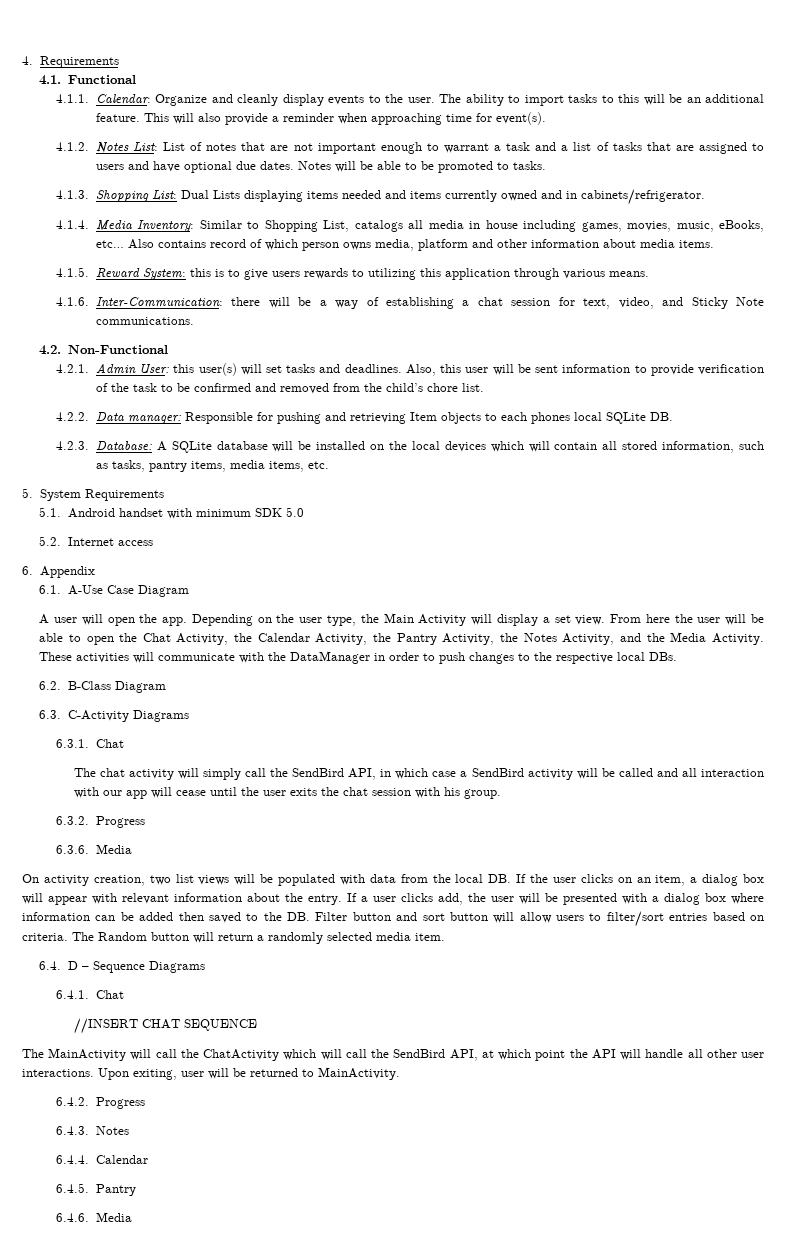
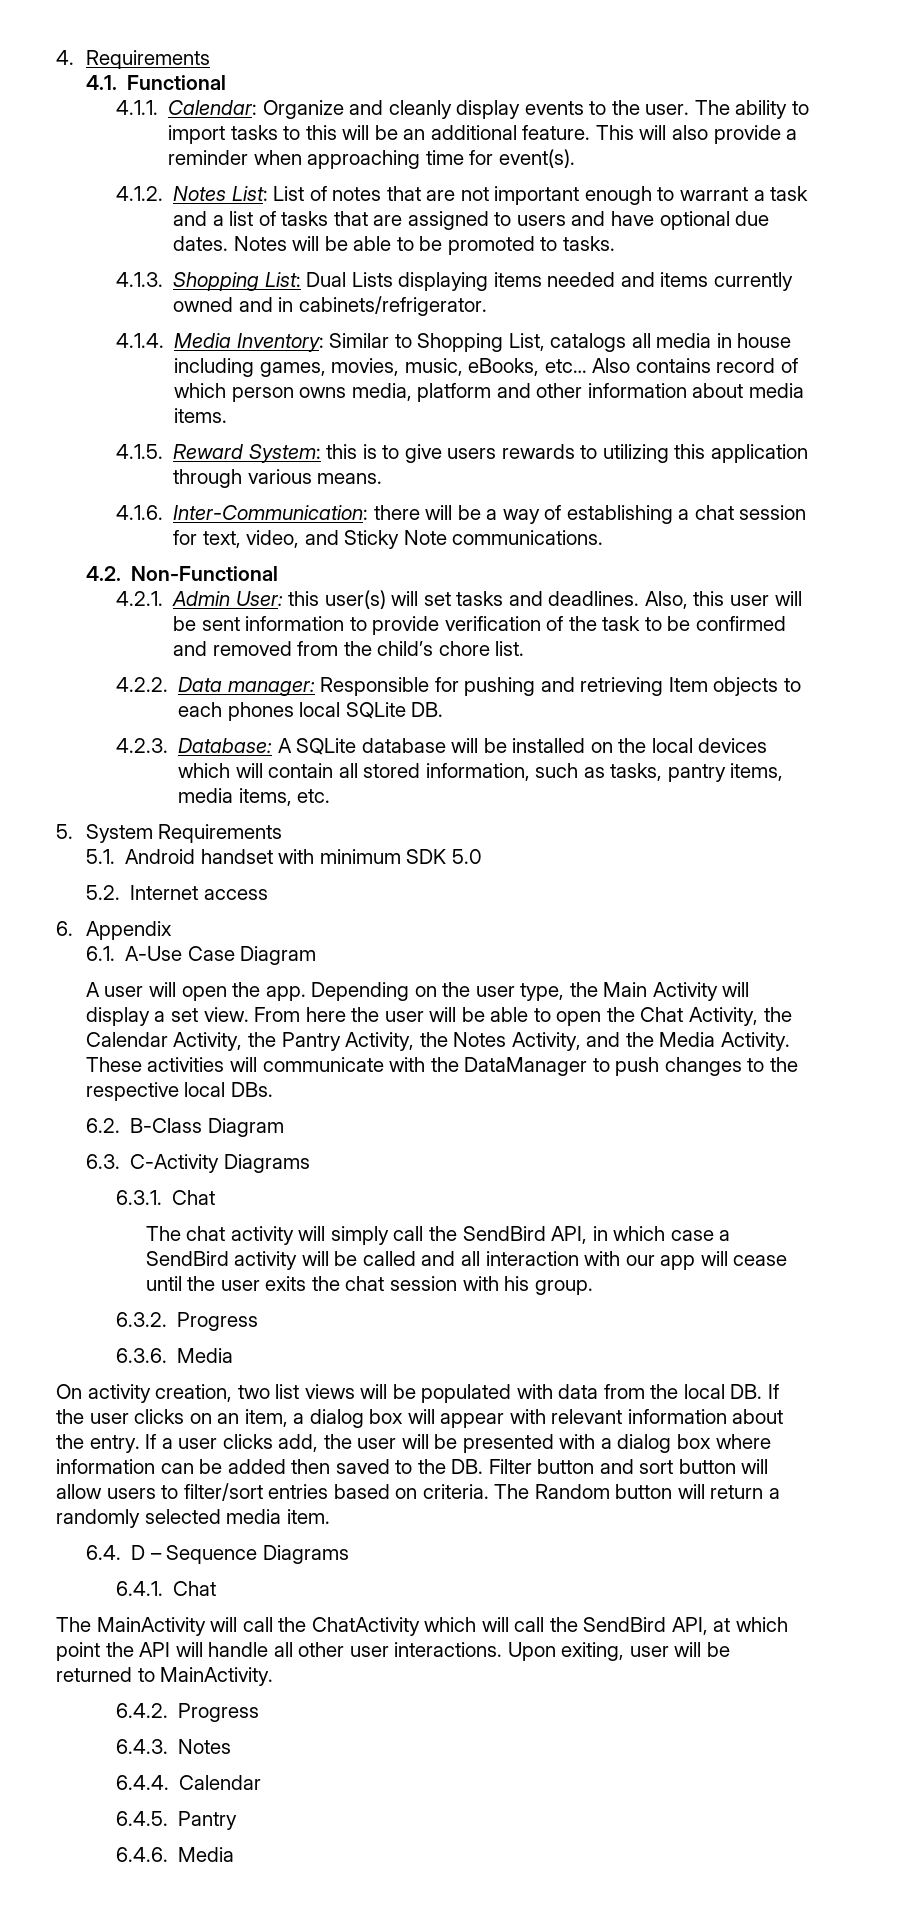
[374,652,420,661] in order -> (588, 1066) none
[73,1018,257,1034] // //INSERT CHAT SEQUENCE -> (217, 1588) none

